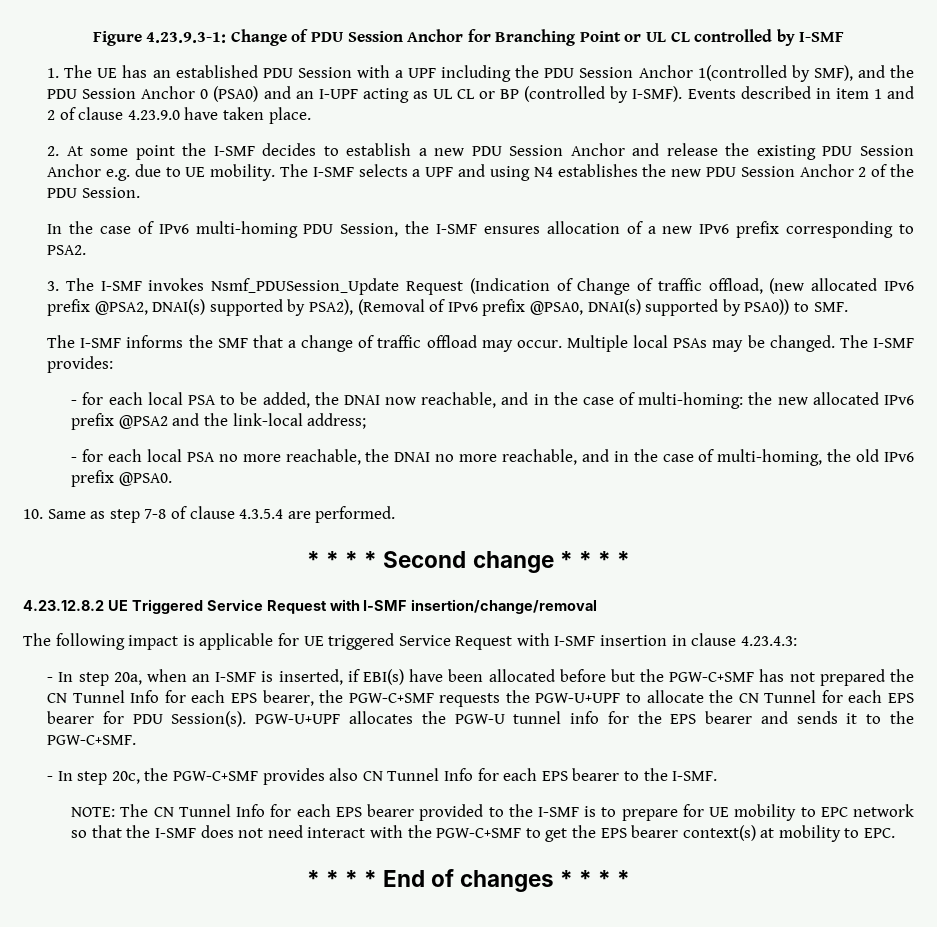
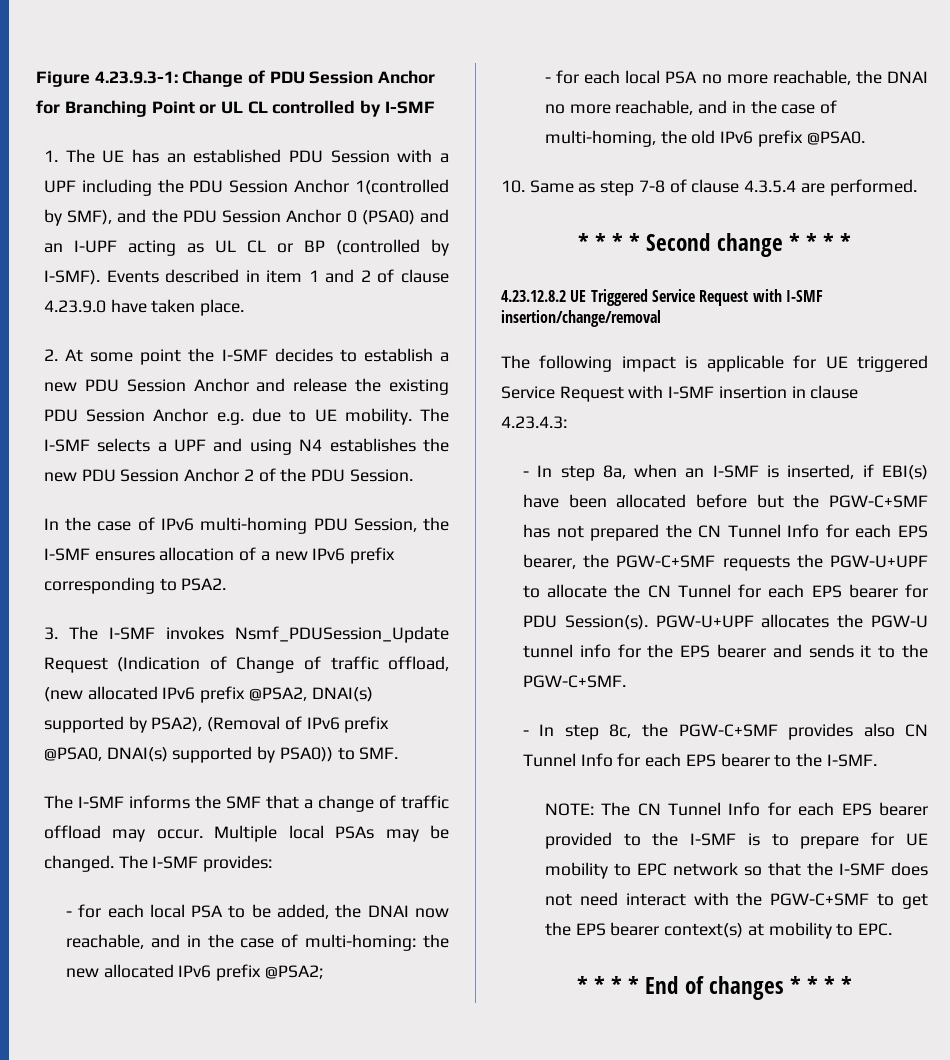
[118,413,367,429] @PSA2 and the link-local address; -> [264,965,323,979] @PSA2;
[113,672,142,685] 20a, -> [602,465,626,479] 8a,
[111,771,140,784] 20c, -> [609,724,632,738] 8c,

